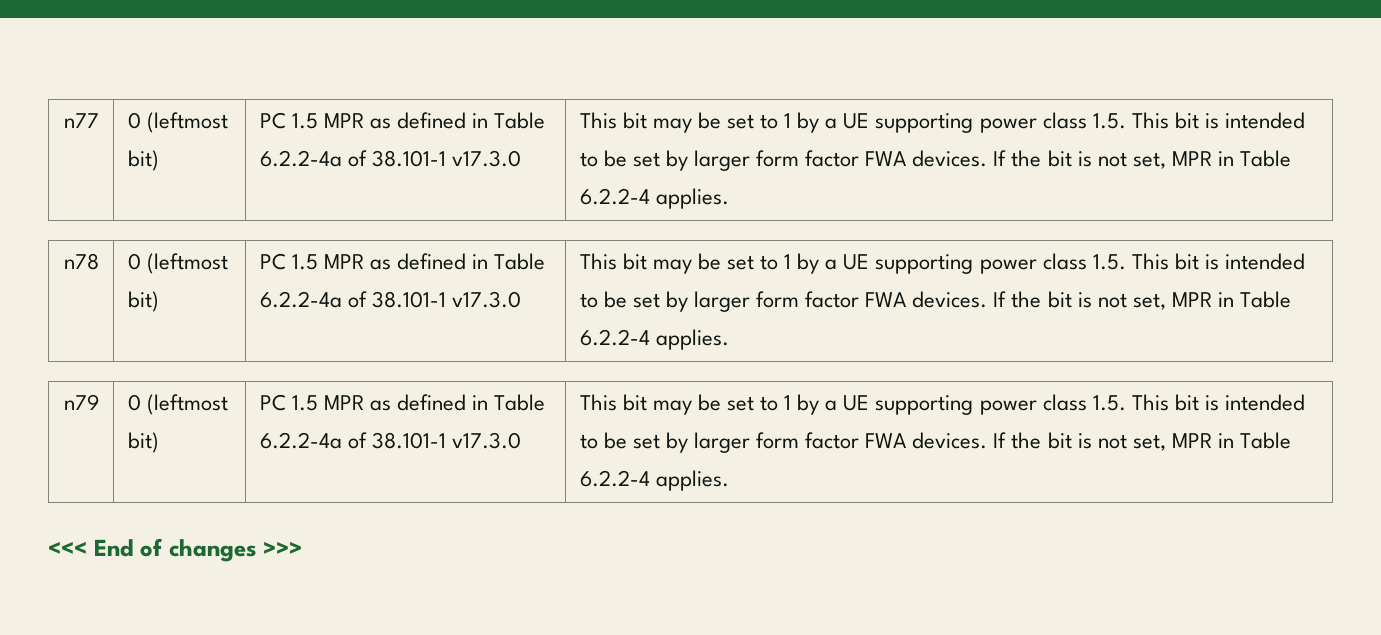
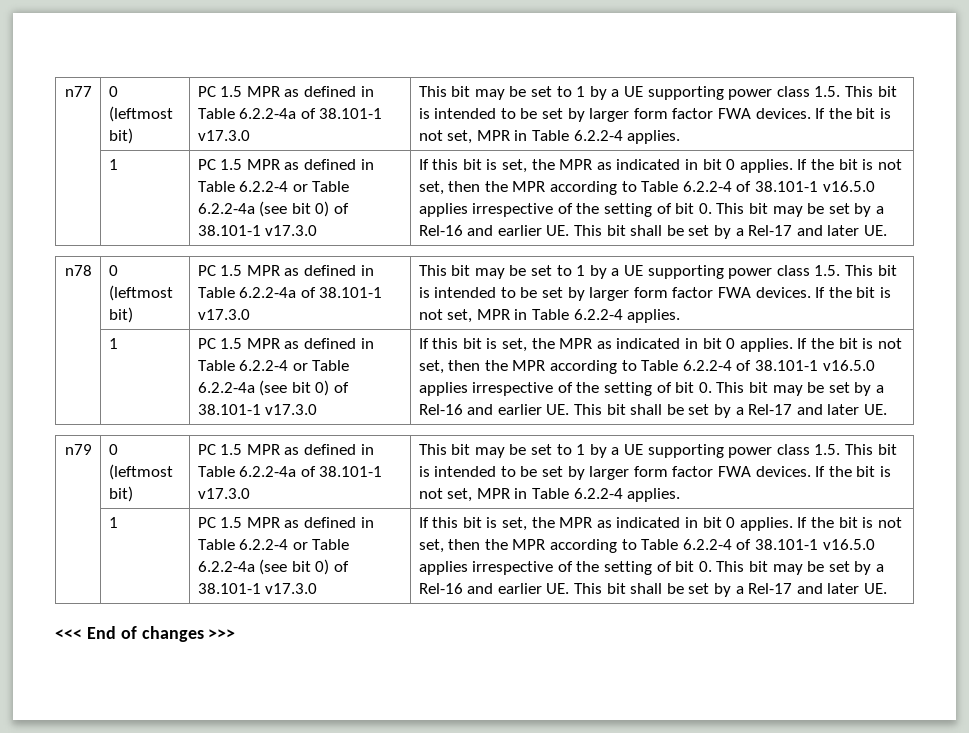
(729, 198) none -> [108,159,118,170] [197,159,374,170] [197,181,350,192] [197,201,350,217] [197,225,318,236] [418,159,902,173] [418,181,875,195] [418,203,884,217] [418,225,887,239] // | 1 | PC 1.5 MPR as defined in Table 6.2.2-4 or Table 6.2.2-4a (see bit 0) of 38.101-1 v17.3.0 | If this bit is set, the MPR as indicated in bit 0 applies. If the bit is not set, then the MPR according to Table 6.2.2-4 of 38.101-1 v16.5.0 applies irrespective of the setting of bit 0. This bit may be set by a Rel-16 and earlier UE. This bit shall be set by a Rel-17 and later UE.
(729, 339) none -> [108,338,118,349] [197,338,374,349] [197,360,350,371] [197,380,350,396] [197,404,318,415] [418,338,902,352] [418,360,875,374] [418,382,884,396] [418,404,887,418] // | 1 | PC 1.5 MPR as defined in Table 6.2.2-4 or Table 6.2.2-4a (see bit 0) of 38.101-1 v17.3.0 | If this bit is set, the MPR as indicated in bit 0 applies. If the bit is not set, then the MPR according to Table 6.2.2-4 of 38.101-1 v16.5.0 applies irrespective of the setting of bit 0. This bit may be set by a Rel-16 and earlier UE. This bit shall be set by a Rel-17 and later UE.
(729, 480) none -> [108,517,118,528] [197,517,374,528] [197,539,350,550] [197,559,350,575] [197,583,318,594] [418,517,902,531] [418,539,875,553] [418,561,884,575] [418,583,887,597] // | 1 | PC 1.5 MPR as defined in Table 6.2.2-4 or Table 6.2.2-4a (see bit 0) of 38.101-1 v17.3.0 | If this bit is set, the MPR as indicated in bit 0 applies. If the bit is not set, then the MPR according to Table 6.2.2-4 of 38.101-1 v16.5.0 applies irrespective of the setting of bit 0. This bit may be set by a Rel-16 and earlier UE. This bit shall be set by a Rel-17 and later UE.

